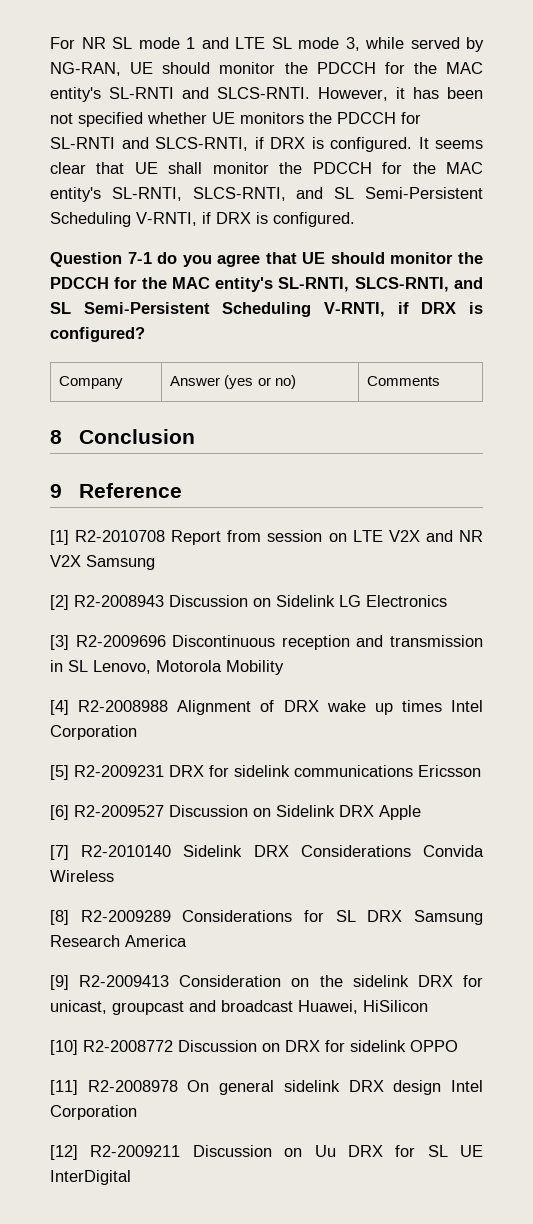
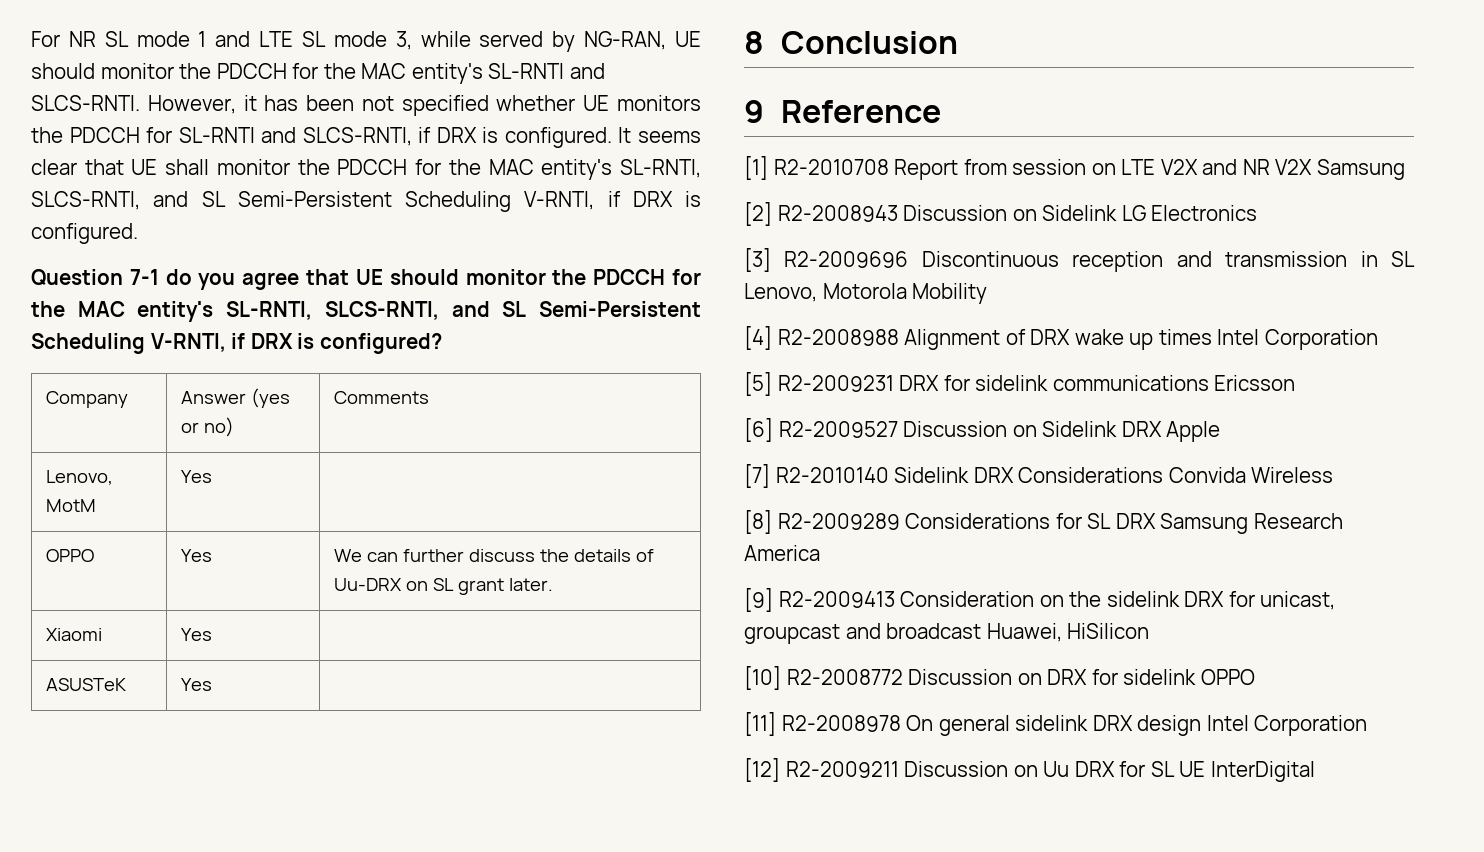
(441, 381) none -> [46,470,114,485] [46,499,97,512] [181,470,213,483] [46,549,95,562] [181,549,213,562] [334,549,655,562] [334,578,554,595] [46,628,103,641] [181,628,213,641] [46,678,127,691] [181,678,213,691] // Lenovo, MotM | Yes | // OPPO | Yes | We can further discuss the details of Uu-DRX on SL grant later. // Xiaomi | Yes | // ASUSTeK | Yes |

